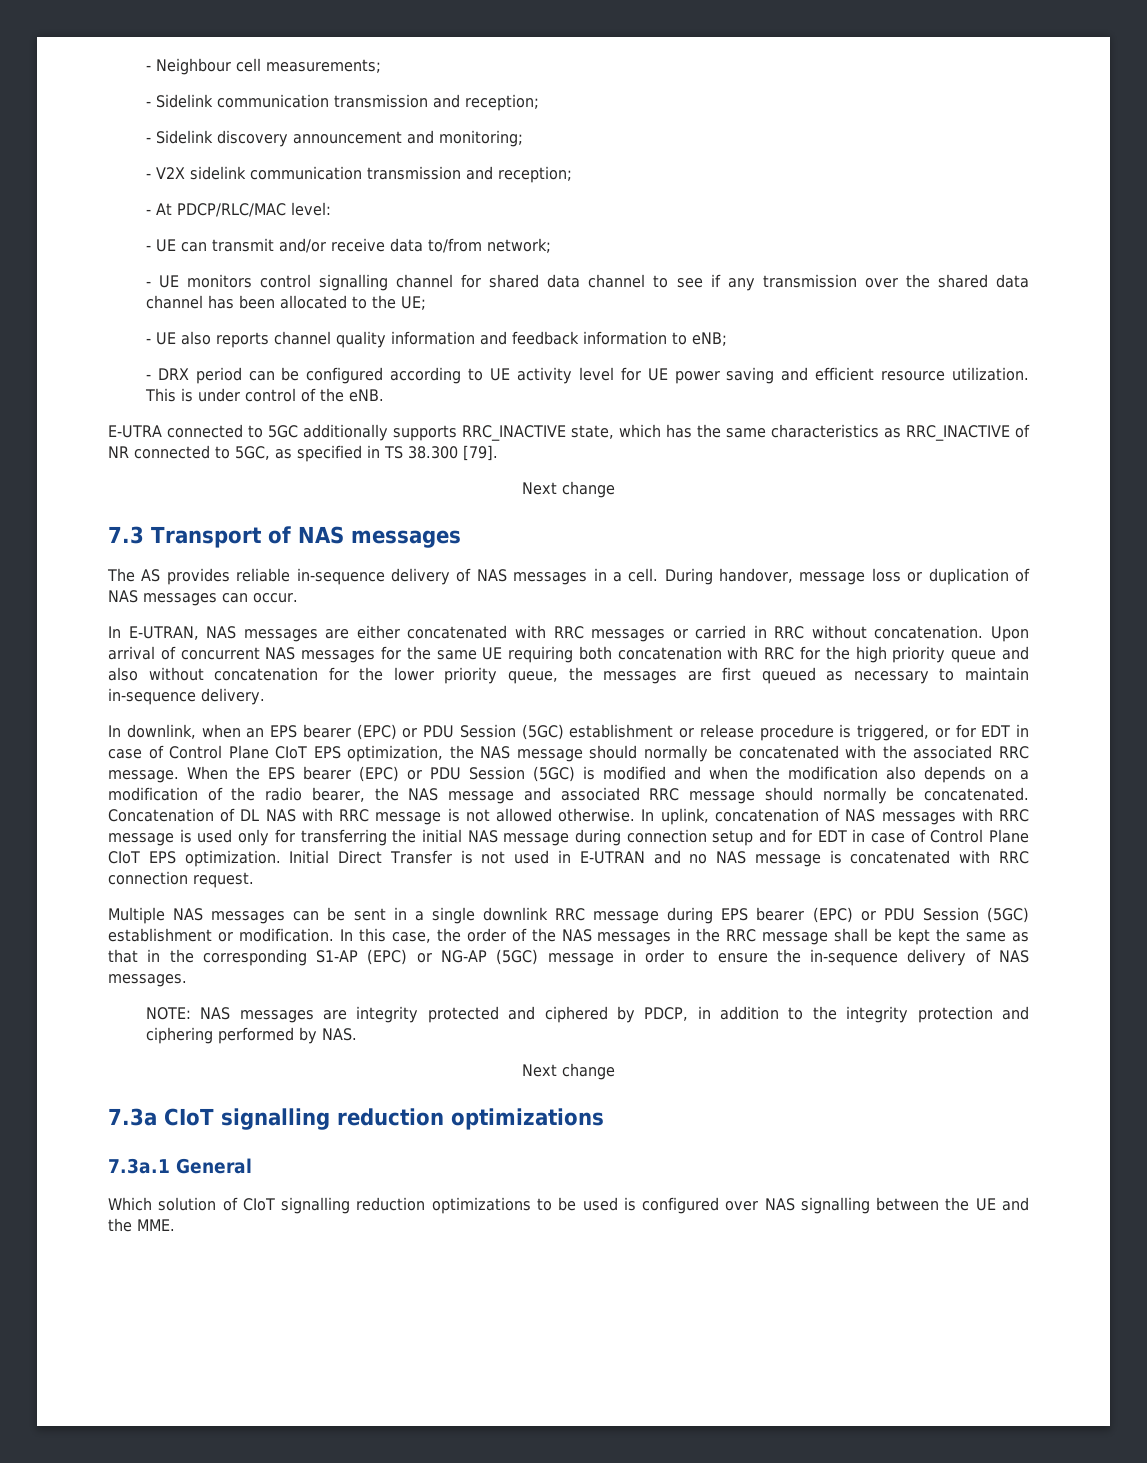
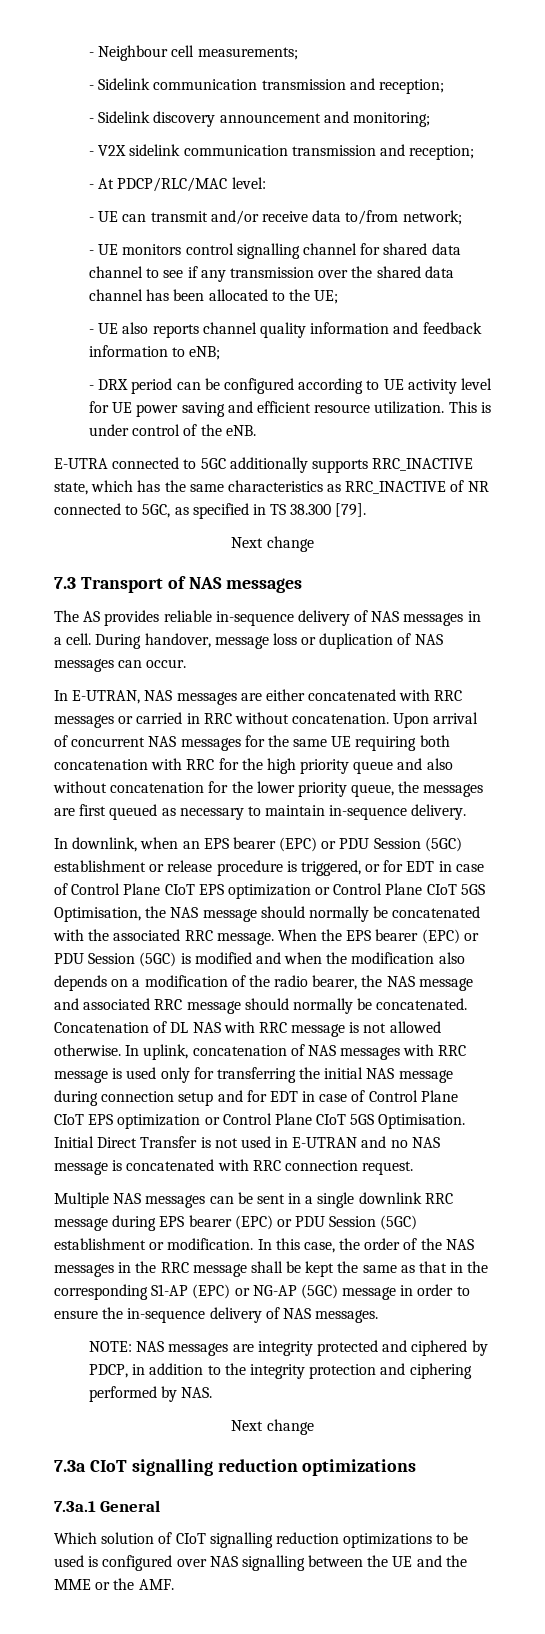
[347,745,444,762] optimization, -> [227,883,485,899] [54,907,141,922] optimization or Control Plane CIoT 5GS Optimisation,
[184,850,281,867] optimization. -> [117,1113,466,1129] optimization or Control Plane CIoT 5GS Optimisation.
[137,1219,175,1231] MME. -> [54,1578,174,1590] MME or the AMF.

